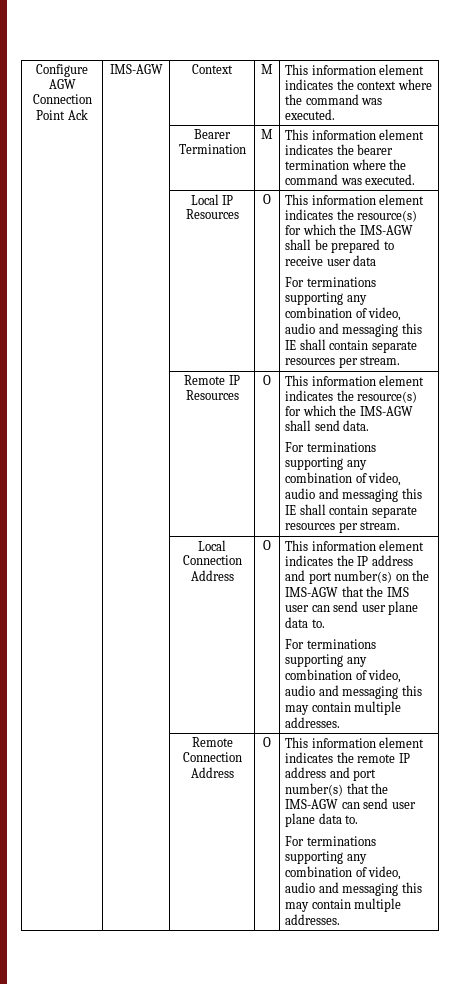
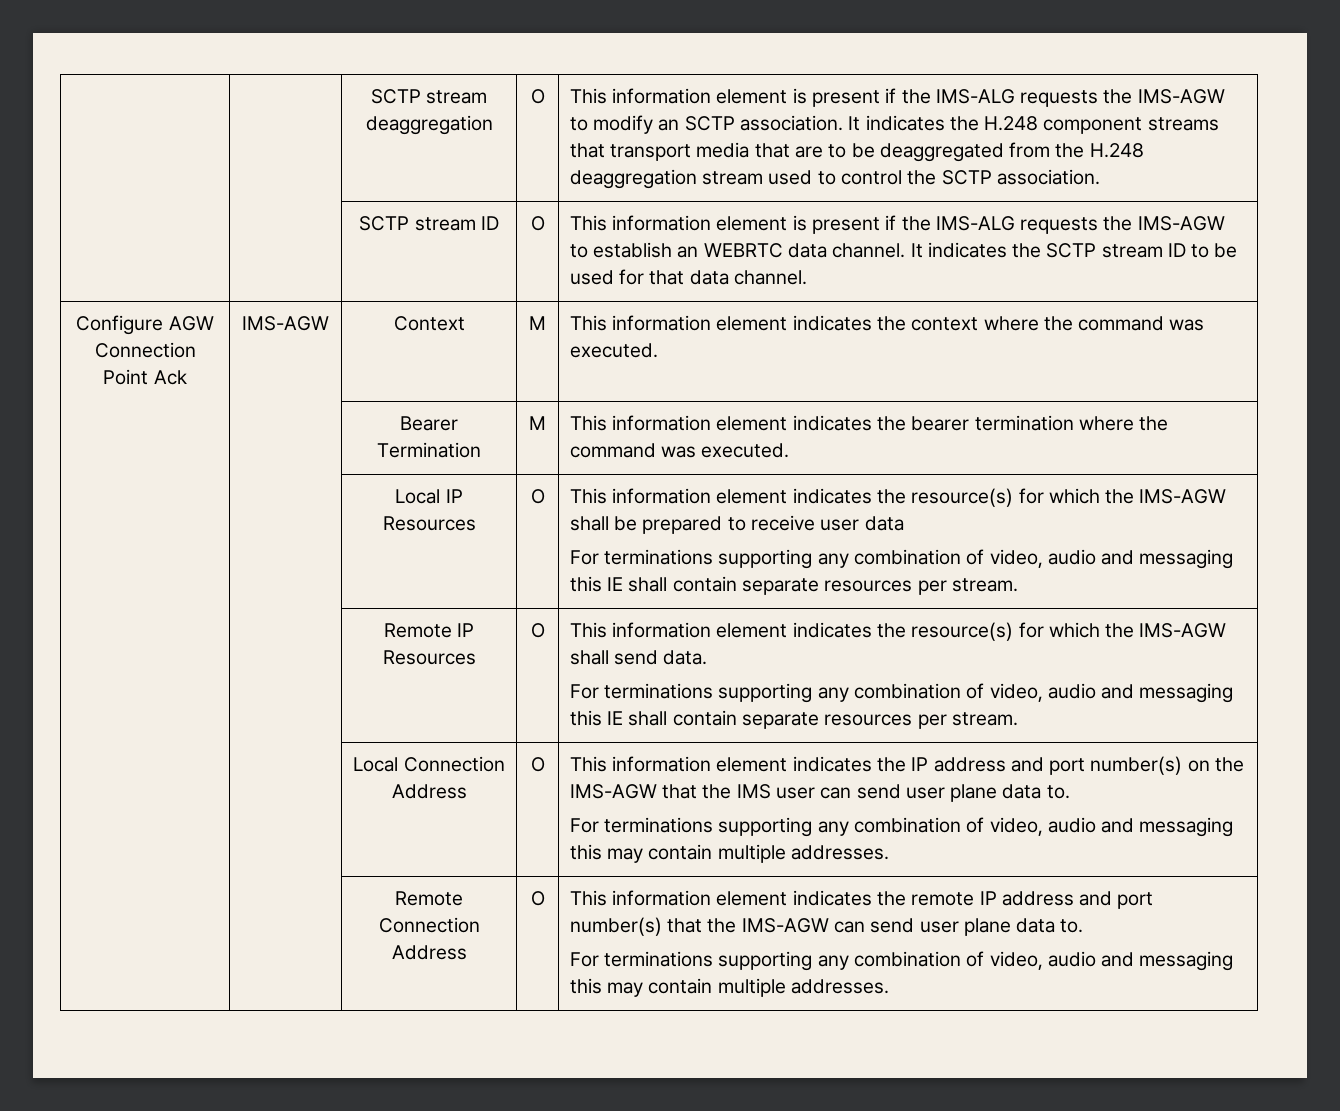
(36, 70) none -> [370,89,488,104] [365,115,493,135] [530,89,545,104] [569,88,1225,107] [569,115,1219,134] [569,142,1144,162] [569,169,1100,189] [359,216,499,231] [530,216,545,231] [569,215,1225,234] [569,242,1238,258] [569,269,808,285] | | SCTP stream deaggregation | O | This information element is present if the IMS-ALG requests the IMS-AGW to modify an SCTP association. It indicates the H.248 component streams that transport media that are to be deaggregated from the H.248 deaggregation stream used to control the SCTP association. // | | SCTP stream ID | O | This information element is present if the IMS-ALG requests the IMS-AGW to establish an WEBRTC data channel. It indicates the SCTP stream ID to be used for that data channel. //

